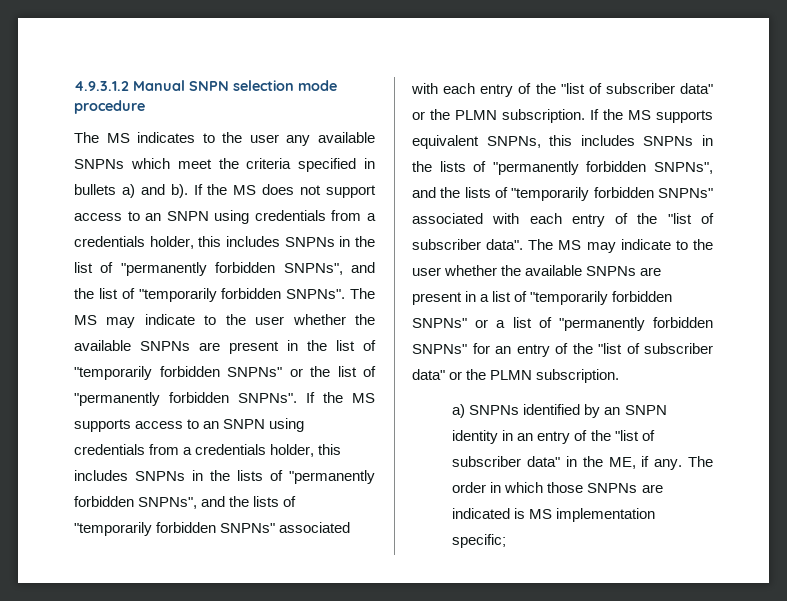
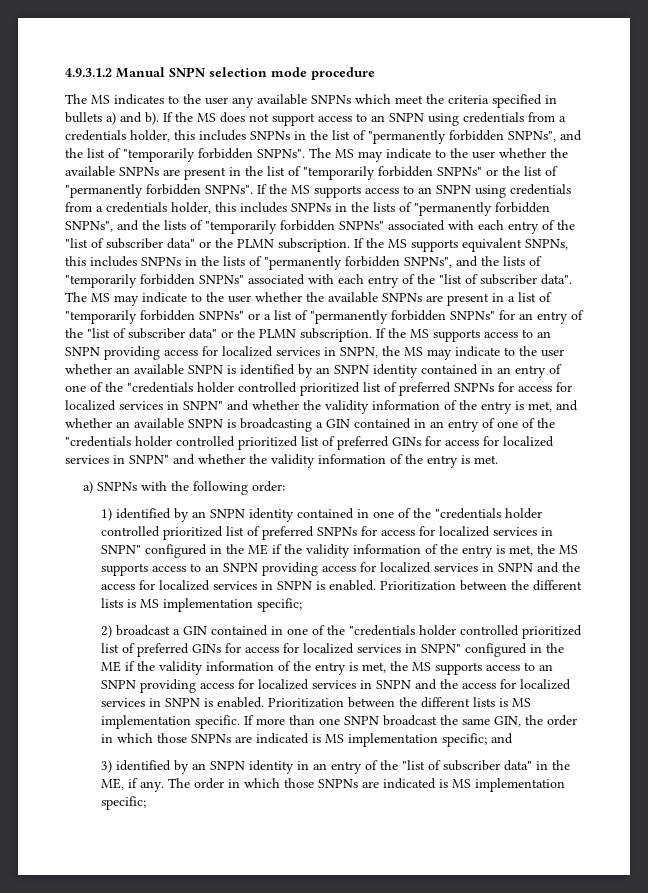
[452,404,520,418] // a) SNPNs -> [376,328,551,342] [65,346,564,360] [65,364,562,378] [65,382,572,396] [65,400,578,414] [65,418,555,432] [65,436,554,450] [65,454,498,468] [82,481,285,495] [100,508,542,522] [100,526,553,540] [100,544,578,558] [100,562,580,576] [100,580,582,591] [100,598,302,612] [100,625,582,639] [100,643,564,657] [100,661,553,675] [100,679,571,693] [100,697,531,708] [100,715,577,729] [100,733,513,747] [100,760,112,773] If the MS supports access to an SNPN providing access for localized services in SNPN, the MS may indicate to the user whether an available SNPN is identified by an SNPN identity contained in an entry of one of the "credentials holder controlled prioritized list of preferred SNPNs for access for localized services in SNPN" and whether the validity information of the entry is met, and whether an available SNPN is broadcasting a GIN contained in an entry of one of the "credentials holder controlled prioritized list of preferred GINs for access for localized services in SNPN" and whether the validity information of the entry is met. // a) SNPNs with the following order: // 1) identified by an SNPN identity contained in one of the "credentials holder controlled prioritized list of preferred SNPNs for access for localized services in SNPN" configured in the ME if the validity information of the entry is met, the MS supports access to an SNPN providing access for localized services in SNPN and the access for localized services in SNPN is enabled. Prioritization between the different lists is MS implementation specific; // 2) broadcast a GIN contained in one of the "credentials holder controlled prioritized list of preferred GINs for access for localized services in SNPN" configured in the ME if the validity information of the entry is met, the MS supports access to an SNPN providing access for localized services in SNPN and the access for localized services in SNPN is enabled. Prioritization between the different lists is MS implementation specific. If more than one SNPN broadcast the same GIN, the order in which those SNPNs are indicated is MS implementation specific; and // 3)

